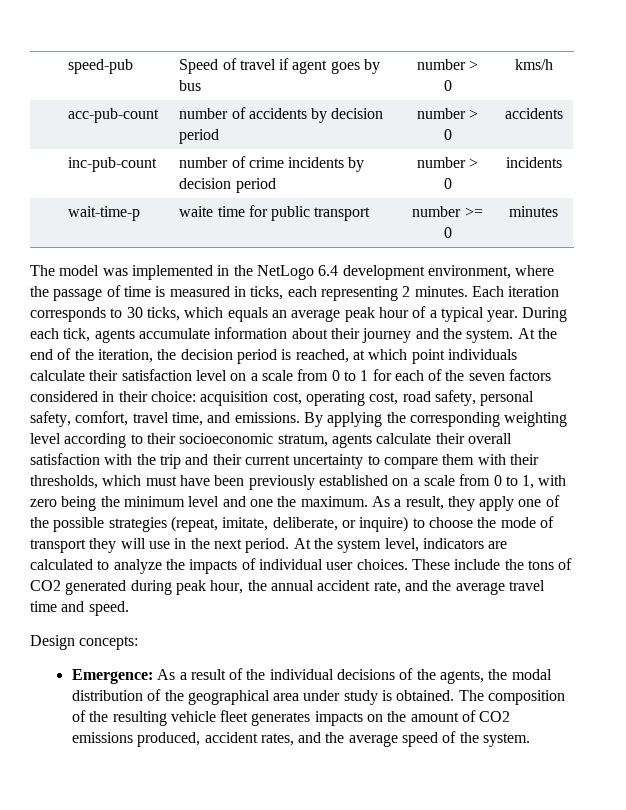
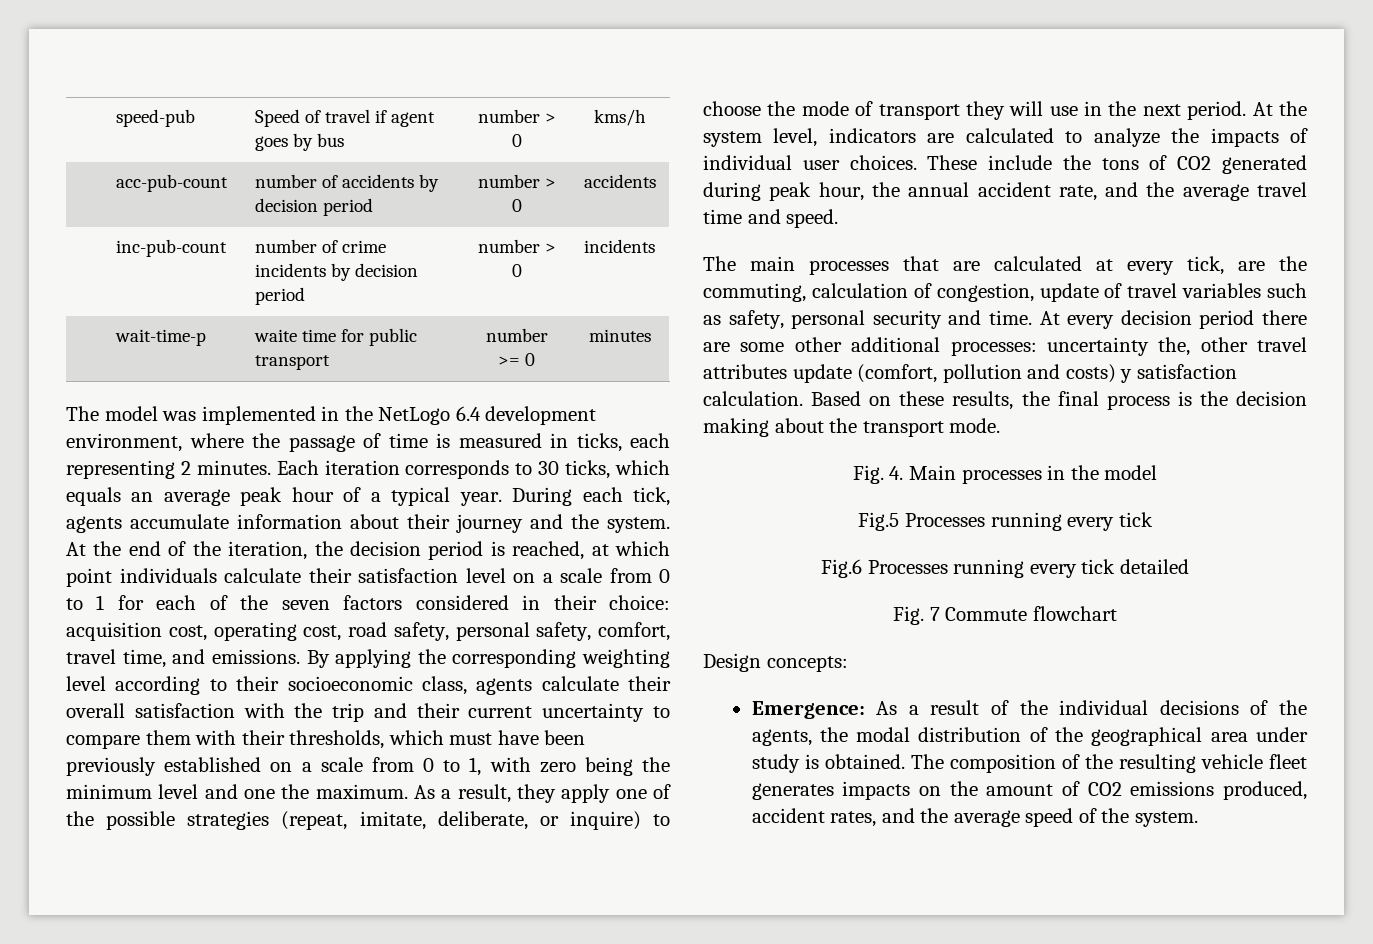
[277,434,328,447] stratum, -> [421,676,467,695] class,
(129, 608) none -> [703,256,1307,275] [703,283,1307,302] [703,310,1307,329] [703,337,1307,356] [703,364,1237,383] [703,391,1307,410] [703,418,1001,437] [852,465,1158,484] [858,512,1153,531] [821,559,1189,578] [893,606,1117,625] // The main processes that are calculated at every tick, are the commuting, calculation of congestion, update of travel variables such as safety, personal security and time. At every decision period there are some other additional processes: uncertainty the, other travel attributes update (comfort, pollution and costs) y satisfaction calculation. Based on these results, the final process is the decision making about the transport mode. // Fig. 4. Main processes in the model // Fig.5 Processes running every tick // Fig.6 Processes running every tick detailed // Fig. 7 Commute flowchart

